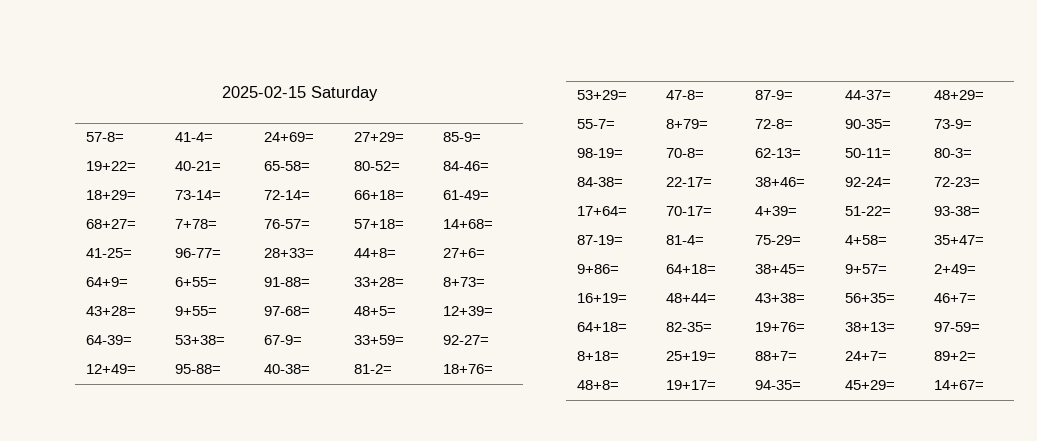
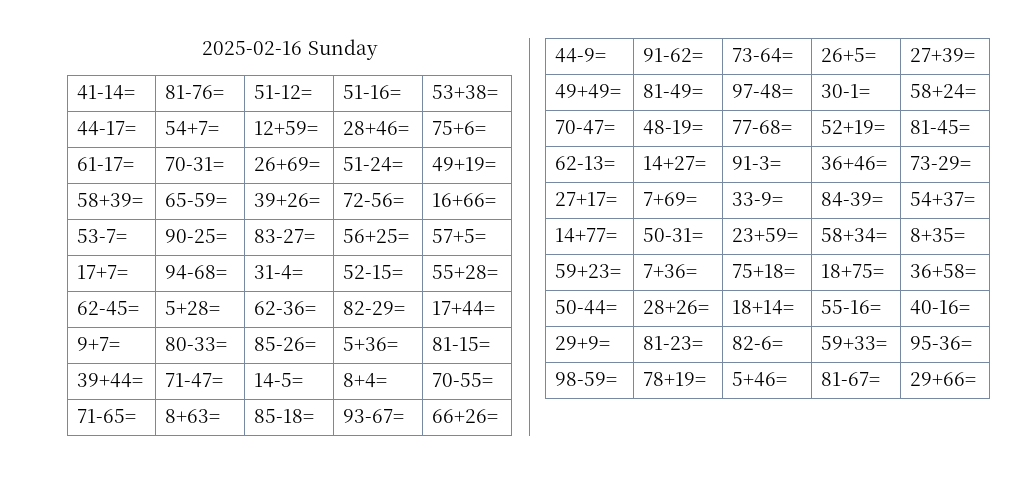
[221,86,378,101] [85,132,124,142] [174,132,213,142] [263,132,314,142] [353,132,404,142] [442,132,481,142] [85,161,136,171] [174,161,221,171] [263,161,310,171] [353,161,400,171] [442,161,489,171] [85,190,136,200] [174,190,221,200] [263,190,310,200] [353,190,404,200] [442,190,489,200] [85,219,136,229] [174,219,217,229] [263,219,310,229] [353,219,404,229] [442,219,493,229] [85,248,132,258] [174,248,221,258] [263,248,314,258] [353,248,396,258] [442,248,485,258] [85,277,128,287] [174,277,217,287] [263,277,310,287] [353,277,404,287] [442,277,485,287] [85,306,136,316] [174,306,217,316] [263,306,310,316] [353,306,396,316] [442,306,493,316] [85,335,132,345] [174,335,225,345] [263,335,302,345] [353,335,404,345] [442,335,489,345] [85,364,136,374] [174,364,221,374] [263,364,310,374] [353,364,392,374] [442,364,493,374] [576,90,627,100] [665,90,704,100] [754,90,793,100] [844,90,891,100] [933,90,984,100] [576,119,615,129] [665,119,708,129] [754,119,793,129] [844,119,891,129] [933,119,972,129] [576,148,623,158] [665,148,704,158] [754,148,801,158] [844,148,891,158] [933,148,972,158] [576,177,623,187] [665,177,712,187] [754,177,805,187] [844,177,891,187] [933,177,980,187] [576,206,627,216] [665,206,712,216] [754,206,797,216] [844,206,891,216] [933,206,980,216] [576,235,623,245] [665,235,704,245] [754,235,801,245] [844,235,887,245] [933,235,984,245] [576,264,619,274] [665,264,716,274] [754,264,805,274] [844,264,887,274] [933,264,976,274] [576,293,627,303] [665,293,716,303] [754,293,805,303] [844,293,895,303] [933,293,976,303] [576,322,627,332] [665,322,712,332] [754,322,805,332] [844,322,895,332] [933,322,980,332] [576,351,619,361] [665,351,716,361] [754,351,797,361] [844,351,887,361] [933,351,976,361] [576,380,619,390] [665,380,716,390] [754,380,801,390] [844,380,895,390] [933,380,984,390] 2025-02-15 Saturday // 57-8= | 41-4= | 24+69= | 27+29= | 85-9= // 19+22= | 40-21= | 65-58= | 80-52= | 84-46= // 18+29= | 73-14= | 72-14= | 66+18= | 61-49= // 68+27= | 7+78= | 76-57= | 57+18= | 14+68= // 41-25= | 96-77= | 28+33= | 44+8= | 27+6= // 64+9= | 6+55= | 91-88= | 33+28= | 8+73= // 43+28= | 9+55= | 97-68= | 48+5= | 12+39= // 64-39= | 53+38= | 67-9= | 33+59= | 92-27= // 12+49= | 95-88= | 40-38= | 81-2= | 18+76= // 53+29= | 47-8= | 87-9= | 44-37= | 48+29= // 55-7= | 8+79= | 72-8= | 90-35= | 73-9= // 98-19= | 70-8= | 62-13= | 50-11= | 80-3= // 84-38= | 22-17= | 38+46= | 92-24= | 72-23= // 17+64= | 70-17= | 4+39= | 51-22= | 93-38= // 87-19= | 81-4= | 75-29= | 4+58= | 35+47= // 9+86= | 64+18= | 38+45= | 9+57= | 2+49= // 16+19= | 48+44= | 43+38= | 56+35= | 46+7= // 64+18= | 82-35= | 19+76= | 38+13= | 97-59= // 8+18= | 25+19= | 88+7= | 24+7= | 89+2= // 48+8= | 19+17= | 94-35= | 45+29= | 14+67= -> [202,39,378,60] [76,85,135,100] [164,85,224,99] [253,85,312,99] [342,85,401,99] [431,85,498,99] [76,121,136,136] [164,121,219,136] [253,121,318,135] [342,121,409,136] [431,121,486,135] [76,157,134,171] [164,157,224,171] [253,157,320,171] [342,157,403,172] [431,157,496,172] [76,193,143,207] [164,193,227,207] [253,193,320,207] [342,193,404,207] [431,193,496,207] [76,229,127,243] [164,229,227,243] [253,229,315,243] [342,229,409,243] [431,229,486,243] [76,265,128,279] [164,265,227,280] [253,265,303,280] [342,265,403,279] [431,265,498,279] [76,301,139,316] [164,301,220,315] [253,301,316,315] [342,301,405,315] [431,301,495,316] [76,337,120,351] [164,337,227,351] [253,337,316,351] [342,337,398,351] [431,337,490,351] [76,373,143,388] [164,373,223,388] [253,373,303,388] [342,373,387,388] [431,373,493,387] [76,409,136,423] [164,409,220,423] [253,409,314,423] [342,409,404,423] [431,409,498,423] [554,48,606,63] [642,48,703,62] [731,48,793,63] [820,48,876,62] [909,48,975,62] [554,84,621,99] [642,84,703,99] [731,84,793,99] [820,84,870,98] [909,84,976,99] [554,120,615,135] [642,120,703,135] [731,120,792,134] [820,120,885,134] [909,120,970,135] [554,156,615,170] [642,156,706,171] [731,156,781,170] [820,156,887,171] [909,156,971,170] [554,192,617,206] [642,192,697,206] [731,192,783,206] [820,192,883,207] [909,192,975,207] [554,228,617,243] [642,228,703,242] [731,228,798,242] [820,228,887,243] [909,228,965,242] [554,264,621,278] [642,264,697,278] [731,264,795,278] [820,264,884,278] [909,264,976,278] [554,300,617,315] [642,300,709,314] [731,300,794,315] [820,300,881,314] [909,300,970,315] [554,336,610,350] [642,336,703,350] [731,336,783,350] [820,336,887,350] [909,336,972,350] [554,372,617,386] [642,372,706,386] [731,372,787,387] [820,372,880,386] [909,372,976,386] 2025-02-16 Sunday // 41-14= | 81-76= | 51-12= | 51-16= | 53+38= // 44-17= | 54+7= | 12+59= | 28+46= | 75+6= // 61-17= | 70-31= | 26+69= | 51-24= | 49+19= // 58+39= | 65-59= | 39+26= | 72-56= | 16+66= // 53-7= | 90-25= | 83-27= | 56+25= | 57+5= // 17+7= | 94-68= | 31-4= | 52-15= | 55+28= // 62-45= | 5+28= | 62-36= | 82-29= | 17+44= // 9+7= | 80-33= | 85-26= | 5+36= | 81-15= // 39+44= | 71-47= | 14-5= | 8+4= | 70-55= // 71-65= | 8+63= | 85-18= | 93-67= | 66+26= // 44-9= | 91-62= | 73-64= | 26+5= | 27+39= // 49+49= | 81-49= | 97-48= | 30-1= | 58+24= // 70-47= | 48-19= | 77-68= | 52+19= | 81-45= // 62-13= | 14+27= | 91-3= | 36+46= | 73-29= // 27+17= | 7+69= | 33-9= | 84-39= | 54+37= // 14+77= | 50-31= | 23+59= | 58+34= | 8+35= // 59+23= | 7+36= | 75+18= | 18+75= | 36+58= // 50-44= | 28+26= | 18+14= | 55-16= | 40-16= // 29+9= | 81-23= | 82-6= | 59+33= | 95-36= // 98-59= | 78+19= | 5+46= | 81-67= | 29+66=

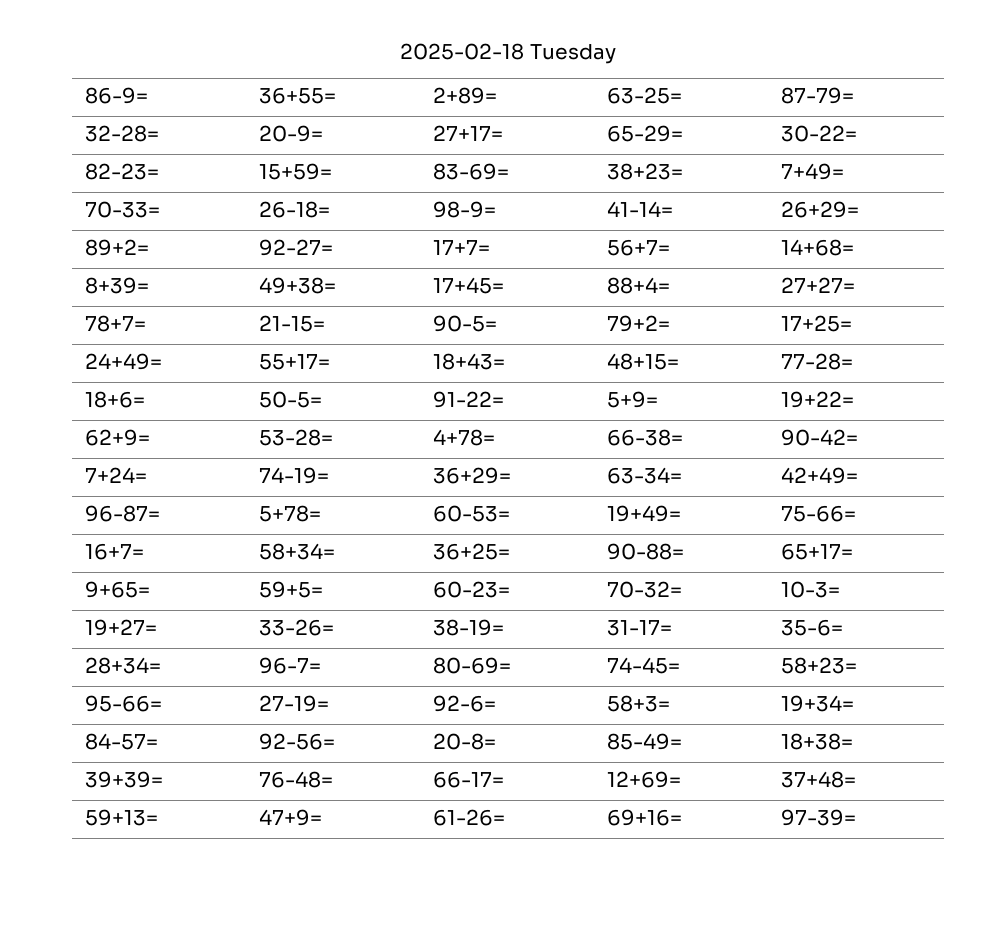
[202,39,378,60] [76,85,135,100] [164,85,224,99] [253,85,312,99] [342,85,401,99] [431,85,498,99] [76,121,136,136] [164,121,219,136] [253,121,318,135] [342,121,409,136] [431,121,486,135] [76,157,134,171] [164,157,224,171] [253,157,320,171] [342,157,403,172] [431,157,496,172] [76,193,143,207] [164,193,227,207] [253,193,320,207] [342,193,404,207] [431,193,496,207] [76,229,127,243] [164,229,227,243] [253,229,315,243] [342,229,409,243] [431,229,486,243] [76,265,128,279] [164,265,227,280] [253,265,303,280] [342,265,403,279] [431,265,498,279] [76,301,139,316] [164,301,220,315] [253,301,316,315] [342,301,405,315] [431,301,495,316] [76,337,120,351] [164,337,227,351] [253,337,316,351] [342,337,398,351] [431,337,490,351] [76,373,143,388] [164,373,223,388] [253,373,303,388] [342,373,387,388] [431,373,493,387] [76,409,136,423] [164,409,220,423] [253,409,314,423] [342,409,404,423] [431,409,498,423] [554,48,606,63] [642,48,703,62] [731,48,793,63] [820,48,876,62] [909,48,975,62] [554,84,621,99] [642,84,703,99] [731,84,793,99] [820,84,870,98] [909,84,976,99] [554,120,615,135] [642,120,703,135] [731,120,792,134] [820,120,885,134] [909,120,970,135] [554,156,615,170] [642,156,706,171] [731,156,781,170] [820,156,887,171] [909,156,971,170] [554,192,617,206] [642,192,697,206] [731,192,783,206] [820,192,883,207] [909,192,975,207] [554,228,617,243] [642,228,703,242] [731,228,798,242] [820,228,887,243] [909,228,965,242] [554,264,621,278] [642,264,697,278] [731,264,795,278] [820,264,884,278] [909,264,976,278] [554,300,617,315] [642,300,709,314] [731,300,794,315] [820,300,881,314] [909,300,970,315] [554,336,610,350] [642,336,703,350] [731,336,783,350] [820,336,887,350] [909,336,972,350] [554,372,617,386] [642,372,706,386] [731,372,787,387] [820,372,880,386] [909,372,976,386] 2025-02-16 Sunday // 41-14= | 81-76= | 51-12= | 51-16= | 53+38= // 44-17= | 54+7= | 12+59= | 28+46= | 75+6= // 61-17= | 70-31= | 26+69= | 51-24= | 49+19= // 58+39= | 65-59= | 39+26= | 72-56= | 16+66= // 53-7= | 90-25= | 83-27= | 56+25= | 57+5= // 17+7= | 94-68= | 31-4= | 52-15= | 55+28= // 62-45= | 5+28= | 62-36= | 82-29= | 17+44= // 9+7= | 80-33= | 85-26= | 5+36= | 81-15= // 39+44= | 71-47= | 14-5= | 8+4= | 70-55= // 71-65= | 8+63= | 85-18= | 93-67= | 66+26= // 44-9= | 91-62= | 73-64= | 26+5= | 27+39= // 49+49= | 81-49= | 97-48= | 30-1= | 58+24= // 70-47= | 48-19= | 77-68= | 52+19= | 81-45= // 62-13= | 14+27= | 91-3= | 36+46= | 73-29= // 27+17= | 7+69= | 33-9= | 84-39= | 54+37= // 14+77= | 50-31= | 23+59= | 58+34= | 8+35= // 59+23= | 7+36= | 75+18= | 18+75= | 36+58= // 50-44= | 28+26= | 18+14= | 55-16= | 40-16= // 29+9= | 81-23= | 82-6= | 59+33= | 95-36= // 98-59= | 78+19= | 5+46= | 81-67= | 29+66= -> [400,43,616,64] [85,87,149,104] [259,87,337,104] [433,87,498,104] [607,87,683,104] [781,87,855,104] [85,125,160,142] [259,125,324,142] [433,125,504,141] [607,125,684,142] [781,125,858,142] [85,163,160,180] [259,163,333,180] [433,163,510,180] [607,163,684,180] [781,163,845,180] [85,201,161,218] [259,201,331,218] [433,201,497,218] [607,201,674,217] [781,201,860,218] [85,239,150,256] [259,239,334,256] [433,240,491,255] [607,239,671,256] [781,239,855,256] [85,277,150,294] [259,277,337,294] [433,277,505,294] [607,277,671,294] [781,277,856,293] [85,315,147,332] [259,315,326,332] [433,315,498,332] [607,315,671,332] [781,315,853,332] [85,353,163,370] [259,354,331,370] [433,353,506,370] [607,353,680,370] [781,353,854,370] [85,391,146,408] [259,391,323,408] [433,391,505,408] [607,391,659,408] [781,391,855,408] [85,429,151,446] [259,429,334,446] [433,429,496,446] [607,429,684,446] [781,429,859,446] [85,467,148,483] [259,467,330,484] [433,467,512,484] [607,467,683,484] [781,467,859,484] [85,505,161,522] [259,505,322,522] [433,505,511,522] [607,505,682,522] [781,505,857,522] [85,543,145,560] [259,543,336,560] [433,543,511,560] [607,543,685,560] [781,543,854,560] [85,581,151,598] [259,581,324,598] [433,581,511,598] [607,581,683,598] [781,581,841,598] [85,619,158,636] [259,619,335,636] [433,619,505,636] [607,620,673,636] [781,619,844,636] [85,657,162,674] [259,657,322,674] [433,657,512,674] [607,657,681,674] [781,657,858,674] [85,695,163,712] [259,695,330,712] [433,695,497,712] [607,695,671,712] [781,695,855,712] [85,733,159,750] [259,733,336,750] [433,733,497,750] [607,733,683,750] [781,733,854,750] [85,771,164,788] [259,771,334,788] [433,771,505,788] [607,771,682,788] [781,771,857,788] [85,809,159,826] [259,809,323,826] [433,809,506,826] [607,809,683,826] [781,809,857,826] 2025-02-18 Tuesday // 86-9= | 36+55= | 2+89= | 63-25= | 87-79= // 32-28= | 20-9= | 27+17= | 65-29= | 30-22= // 82-23= | 15+59= | 83-69= | 38+23= | 7+49= // 70-33= | 26-18= | 98-9= | 41-14= | 26+29= // 89+2= | 92-27= | 17+7= | 56+7= | 14+68= // 8+39= | 49+38= | 17+45= | 88+4= | 27+27= // 78+7= | 21-15= | 90-5= | 79+2= | 17+25= // 24+49= | 55+17= | 18+43= | 48+15= | 77-28= // 18+6= | 50-5= | 91-22= | 5+9= | 19+22= // 62+9= | 53-28= | 4+78= | 66-38= | 90-42= // 7+24= | 74-19= | 36+29= | 63-34= | 42+49= // 96-87= | 5+78= | 60-53= | 19+49= | 75-66= // 16+7= | 58+34= | 36+25= | 90-88= | 65+17= // 9+65= | 59+5= | 60-23= | 70-32= | 10-3= // 19+27= | 33-26= | 38-19= | 31-17= | 35-6= // 28+34= | 96-7= | 80-69= | 74-45= | 58+23= // 95-66= | 27-19= | 92-6= | 58+3= | 19+34= // 84-57= | 92-56= | 20-8= | 85-49= | 18+38= // 39+39= | 76-48= | 66-17= | 12+69= | 37+48= // 59+13= | 47+9= | 61-26= | 69+16= | 97-39=

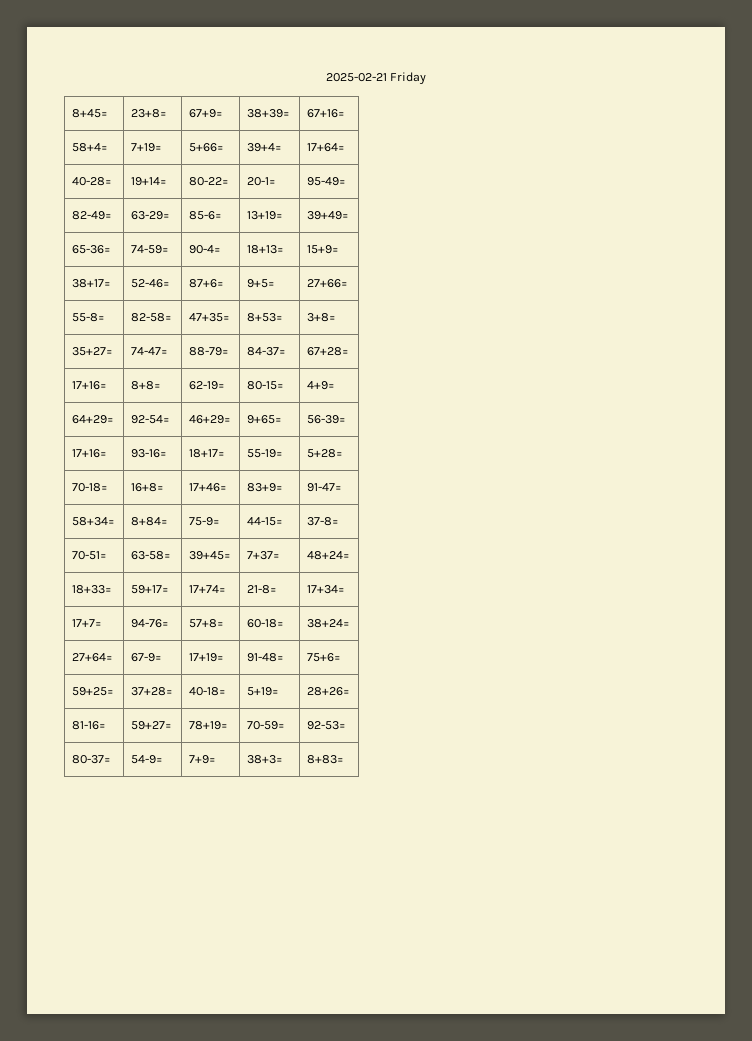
[400,43,616,64] [85,87,149,104] [259,87,337,104] [433,87,498,104] [607,87,683,104] [781,87,855,104] [85,125,160,142] [259,125,324,142] [433,125,504,141] [607,125,684,142] [781,125,858,142] [85,163,160,180] [259,163,333,180] [433,163,510,180] [607,163,684,180] [781,163,845,180] [85,201,161,218] [259,201,331,218] [433,201,497,218] [607,201,674,217] [781,201,860,218] [85,239,150,256] [259,239,334,256] [433,240,491,255] [607,239,671,256] [781,239,855,256] [85,277,150,294] [259,277,337,294] [433,277,505,294] [607,277,671,294] [781,277,856,293] [85,315,147,332] [259,315,326,332] [433,315,498,332] [607,315,671,332] [781,315,853,332] [85,353,163,370] [259,354,331,370] [433,353,506,370] [607,353,680,370] [781,353,854,370] [85,391,146,408] [259,391,323,408] [433,391,505,408] [607,391,659,408] [781,391,855,408] [85,429,151,446] [259,429,334,446] [433,429,496,446] [607,429,684,446] [781,429,859,446] [85,467,148,483] [259,467,330,484] [433,467,512,484] [607,467,683,484] [781,467,859,484] [85,505,161,522] [259,505,322,522] [433,505,511,522] [607,505,682,522] [781,505,857,522] [85,543,145,560] [259,543,336,560] [433,543,511,560] [607,543,685,560] [781,543,854,560] [85,581,151,598] [259,581,324,598] [433,581,511,598] [607,581,683,598] [781,581,841,598] [85,619,158,636] [259,619,335,636] [433,619,505,636] [607,620,673,636] [781,619,844,636] [85,657,162,674] [259,657,322,674] [433,657,512,674] [607,657,681,674] [781,657,858,674] [85,695,163,712] [259,695,330,712] [433,695,497,712] [607,695,671,712] [781,695,855,712] [85,733,159,750] [259,733,336,750] [433,733,497,750] [607,733,683,750] [781,733,854,750] [85,771,164,788] [259,771,334,788] [433,771,505,788] [607,771,682,788] [781,771,857,788] [85,809,159,826] [259,809,323,826] [433,809,506,826] [607,809,683,826] [781,809,857,826] 2025-02-18 Tuesday // 86-9= | 36+55= | 2+89= | 63-25= | 87-79= // 32-28= | 20-9= | 27+17= | 65-29= | 30-22= // 82-23= | 15+59= | 83-69= | 38+23= | 7+49= // 70-33= | 26-18= | 98-9= | 41-14= | 26+29= // 89+2= | 92-27= | 17+7= | 56+7= | 14+68= // 8+39= | 49+38= | 17+45= | 88+4= | 27+27= // 78+7= | 21-15= | 90-5= | 79+2= | 17+25= // 24+49= | 55+17= | 18+43= | 48+15= | 77-28= // 18+6= | 50-5= | 91-22= | 5+9= | 19+22= // 62+9= | 53-28= | 4+78= | 66-38= | 90-42= // 7+24= | 74-19= | 36+29= | 63-34= | 42+49= // 96-87= | 5+78= | 60-53= | 19+49= | 75-66= // 16+7= | 58+34= | 36+25= | 90-88= | 65+17= // 9+65= | 59+5= | 60-23= | 70-32= | 10-3= // 19+27= | 33-26= | 38-19= | 31-17= | 35-6= // 28+34= | 96-7= | 80-69= | 74-45= | 58+23= // 95-66= | 27-19= | 92-6= | 58+3= | 19+34= // 84-57= | 92-56= | 20-8= | 85-49= | 18+38= // 39+39= | 76-48= | 66-17= | 12+69= | 37+48= // 59+13= | 47+9= | 61-26= | 69+16= | 97-39= -> [325,72,427,85] [71,109,108,118] [130,109,167,118] [188,109,223,118] [246,109,290,118] [306,109,345,118] [71,143,108,152] [130,143,162,152] [188,143,224,152] [246,143,282,152] [306,143,345,152] [71,177,112,186] [130,177,167,186] [188,177,229,186] [246,177,276,186] [306,177,346,186] [71,211,112,220] [130,211,170,220] [188,211,222,220] [246,211,283,220] [306,211,349,220] [71,245,111,254] [130,245,169,254] [188,245,221,254] [246,245,284,254] [306,245,339,254] [71,279,111,288] [130,279,170,288] [188,279,224,288] [246,279,275,288] [306,279,348,288] [71,313,105,322] [130,313,172,322] [188,313,230,322] [246,313,283,322] [306,313,336,322] [71,347,113,356] [130,347,168,355] [188,347,229,356] [246,347,286,356] [306,347,349,356] [71,381,107,390] [130,381,161,390] [188,381,225,390] [246,381,284,390] [306,381,335,390] [71,415,114,424] [130,415,170,424] [188,415,231,424] [246,415,282,424] [306,415,346,424] [71,449,107,458] [130,449,167,458] [188,449,225,458] [246,449,283,458] [306,449,343,458] [71,483,108,492] [130,483,164,492] [188,483,227,492] [246,483,283,492] [306,483,342,492] [71,517,115,526] [130,517,168,526] [188,517,220,526] [246,517,283,526] [306,517,339,526] [71,551,107,560] [130,551,171,560] [188,551,231,560] [246,551,280,560] [306,551,350,560] [71,585,112,594] [130,585,169,594] [188,585,226,593] [246,585,277,594] [306,585,345,594] [71,619,102,627] [130,619,169,628] [188,619,224,628] [246,619,284,628] [306,619,350,628] [71,653,113,662] [130,653,162,662] [188,653,224,662] [246,653,284,662] [306,653,341,662] [71,687,114,696] [130,687,173,696] [188,687,226,696] [246,687,279,696] [306,687,350,696] [71,721,106,730] [130,721,172,730] [188,721,228,730] [246,721,285,730] [306,721,346,730] [71,755,111,764] [130,755,163,764] [188,755,216,764] [246,755,283,764] [306,755,344,764] 2025-02-21 Friday // 8+45= | 23+8= | 67+9= | 38+39= | 67+16= // 58+4= | 7+19= | 5+66= | 39+4= | 17+64= // 40-28= | 19+14= | 80-22= | 20-1= | 95-49= // 82-49= | 63-29= | 85-6= | 13+19= | 39+49= // 65-36= | 74-59= | 90-4= | 18+13= | 15+9= // 38+17= | 52-46= | 87+6= | 9+5= | 27+66= // 55-8= | 82-58= | 47+35= | 8+53= | 3+8= // 35+27= | 74-47= | 88-79= | 84-37= | 67+28= // 17+16= | 8+8= | 62-19= | 80-15= | 4+9= // 64+29= | 92-54= | 46+29= | 9+65= | 56-39= // 17+16= | 93-16= | 18+17= | 55-19= | 5+28= // 70-18= | 16+8= | 17+46= | 83+9= | 91-47= // 58+34= | 8+84= | 75-9= | 44-15= | 37-8= // 70-51= | 63-58= | 39+45= | 7+37= | 48+24= // 18+33= | 59+17= | 17+74= | 21-8= | 17+34= // 17+7= | 94-76= | 57+8= | 60-18= | 38+24= // 27+64= | 67-9= | 17+19= | 91-48= | 75+6= // 59+25= | 37+28= | 40-18= | 5+19= | 28+26= // 81-16= | 59+27= | 78+19= | 70-59= | 92-53= // 80-37= | 54-9= | 7+9= | 38+3= | 8+83=

